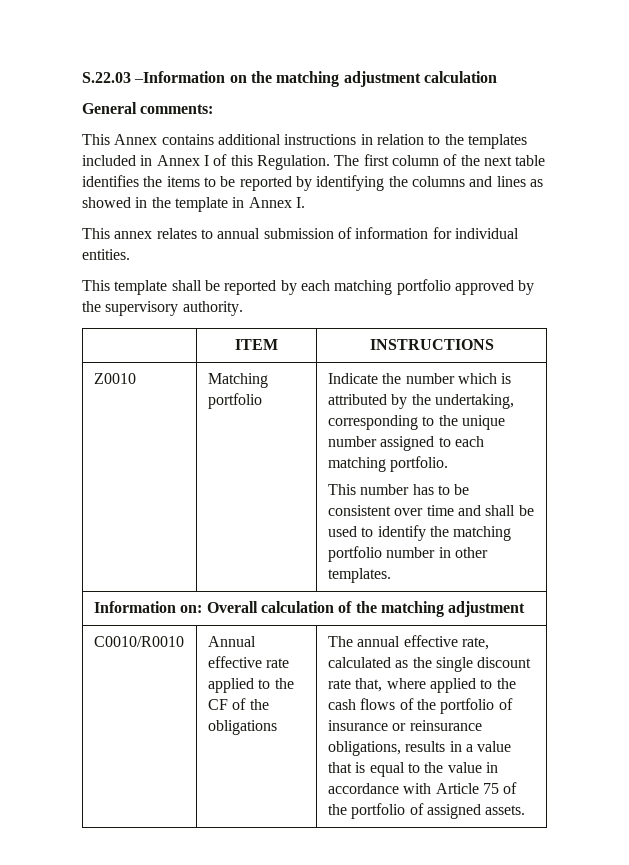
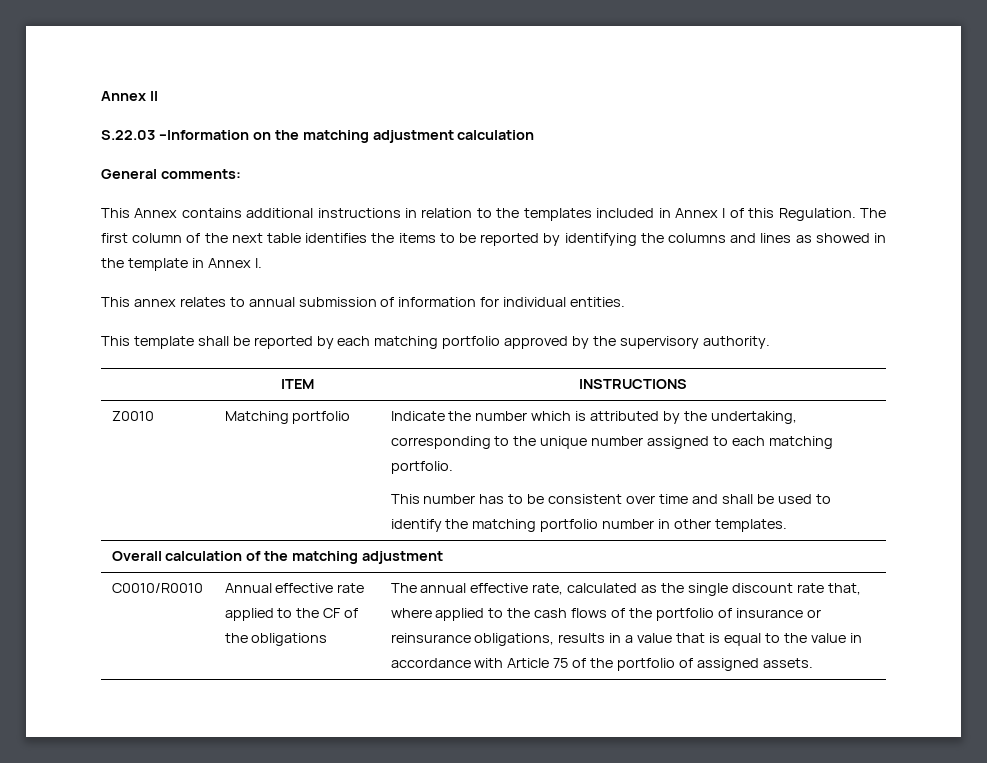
(82, 77) none -> [101,91,158,101] Annex II //
[93,601,203,613] Information on: -> (787, 525) none

